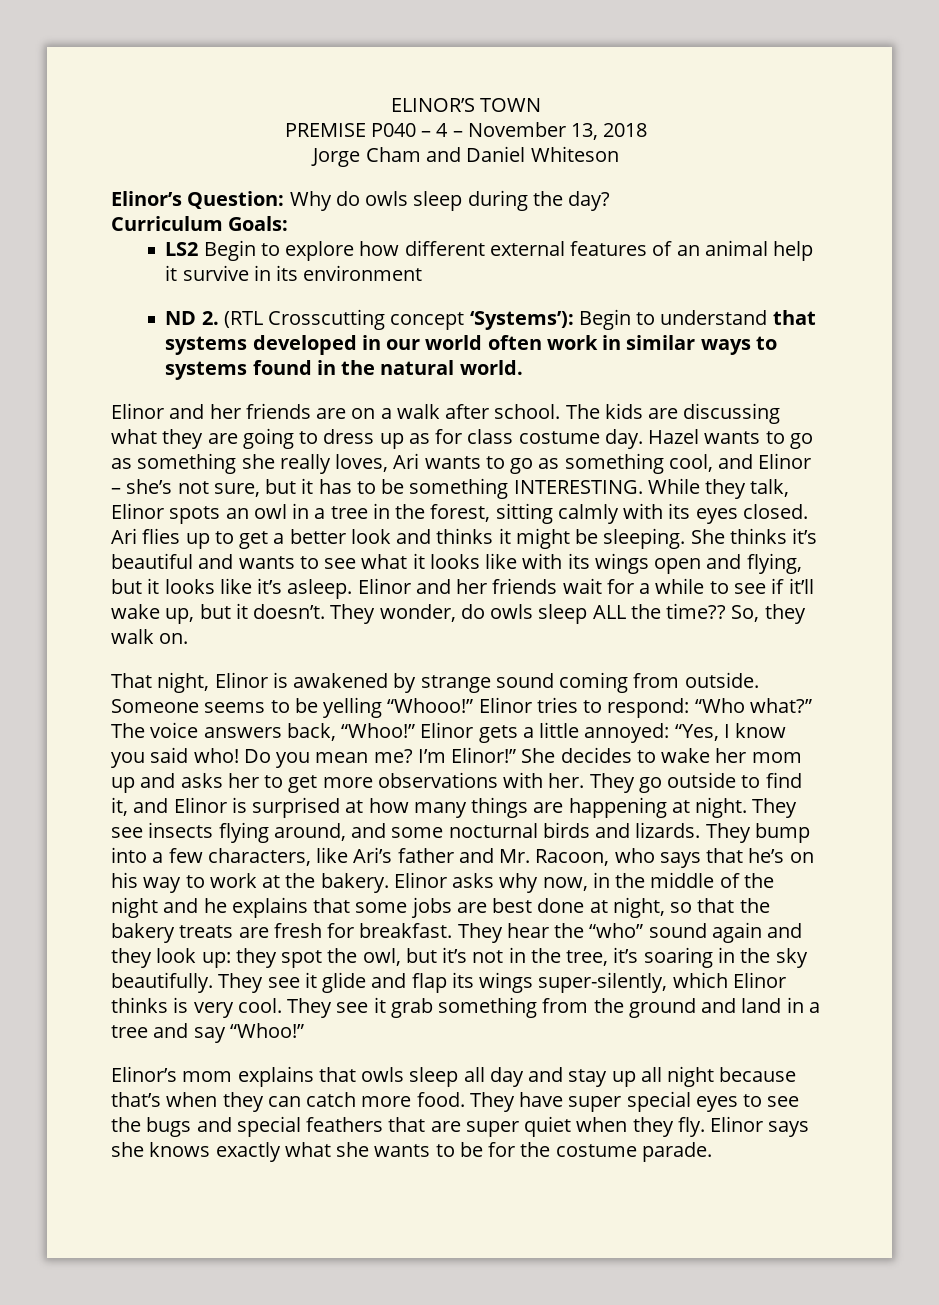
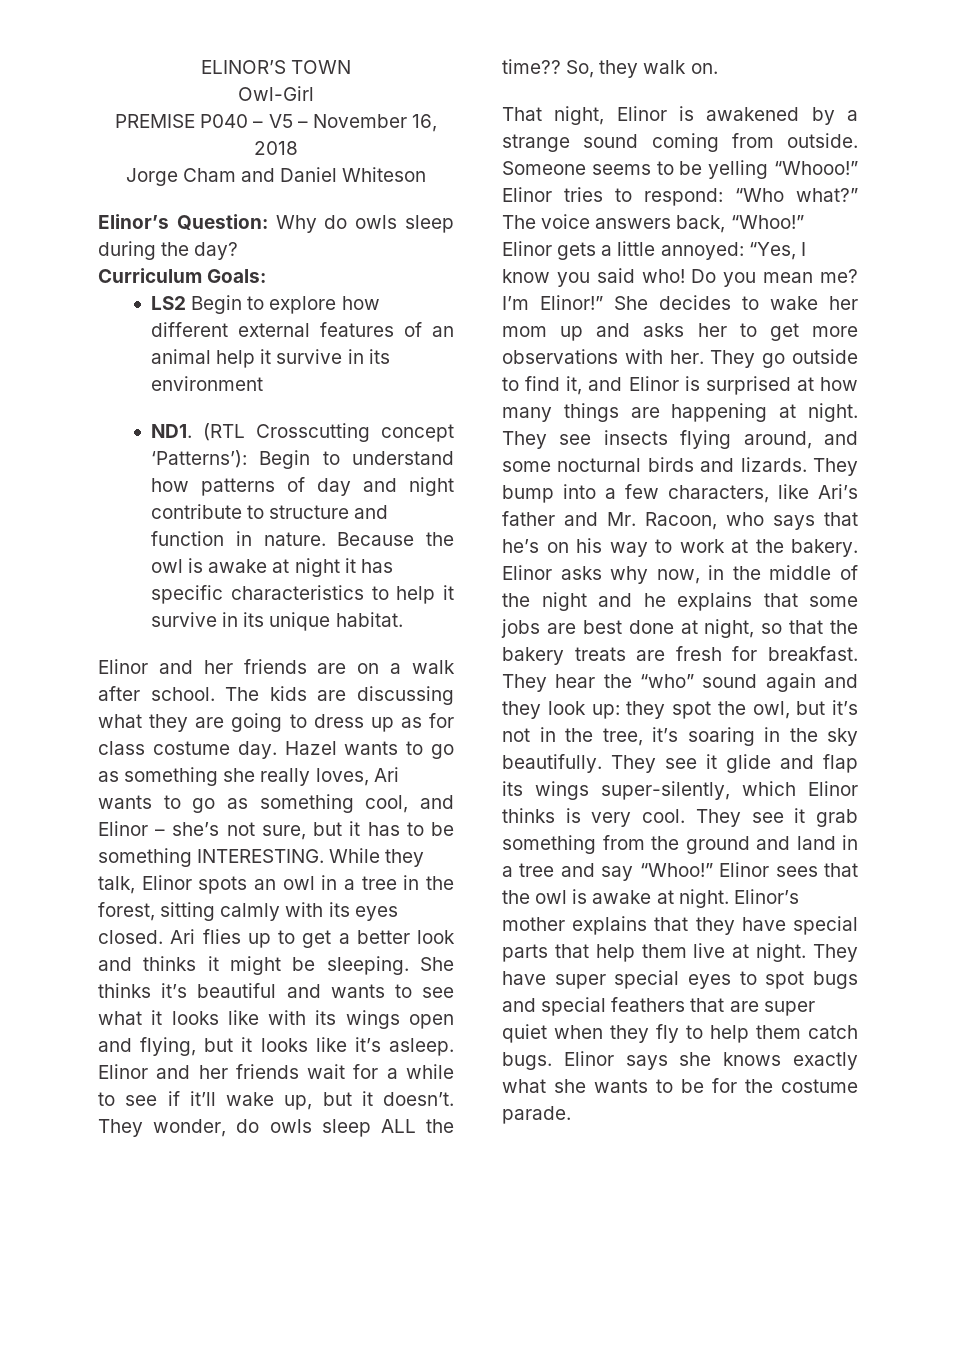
(542, 105) none -> [238,86,314,101] // Owl-Girl
[436,123,449,137] 4 -> [268,114,293,128] V5
[571,123,599,140] 13, -> [411,114,437,132] 16,
[165,311,219,325] ND 2. -> [151,424,193,438] ND1.
[469,311,574,330] ‘Systems’): -> [151,450,248,468] ‘Patterns’):
[772,310,816,325] [165,335,777,355] [165,360,523,380] that systems developed in our world often work in similar ways to systems found in the natural world. -> [151,477,454,496] [151,504,389,519] [151,531,455,546] [151,558,393,577] [151,585,455,604] [151,612,403,631] how patterns of day and night contribute to structure and function in nature. Because the owl is awake at night it has specific characteristics to help it survive in its unique habitat.
(417, 683) none -> [847,110,858,121] a
[111,1066,797,1087] [111,1092,465,1112] // Elinor’s mom explains that owls sleep all day and stay up all night because that’s when they can catch more food. -> [719,862,858,877] [502,889,799,908] [502,916,858,935] [502,943,807,962] Elinor sees that the owl is awake at night. Elinor’s mother explains that they have special parts that help them live at night.
[767,1096,800,1107] [111,1117,141,1132] see the -> [765,971,805,989] spot
[677,1117,705,1137] fly. -> [656,1024,858,1043] [502,1052,552,1070] fly to help them catch bugs.

